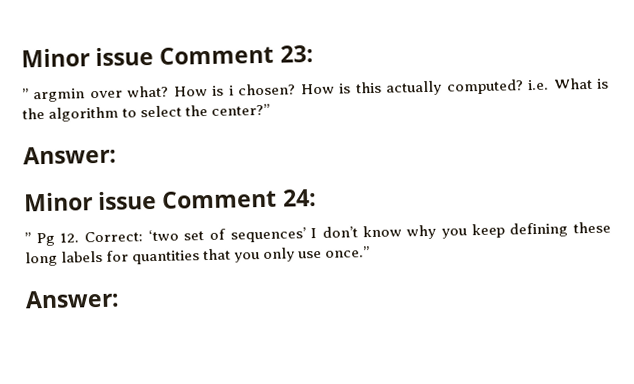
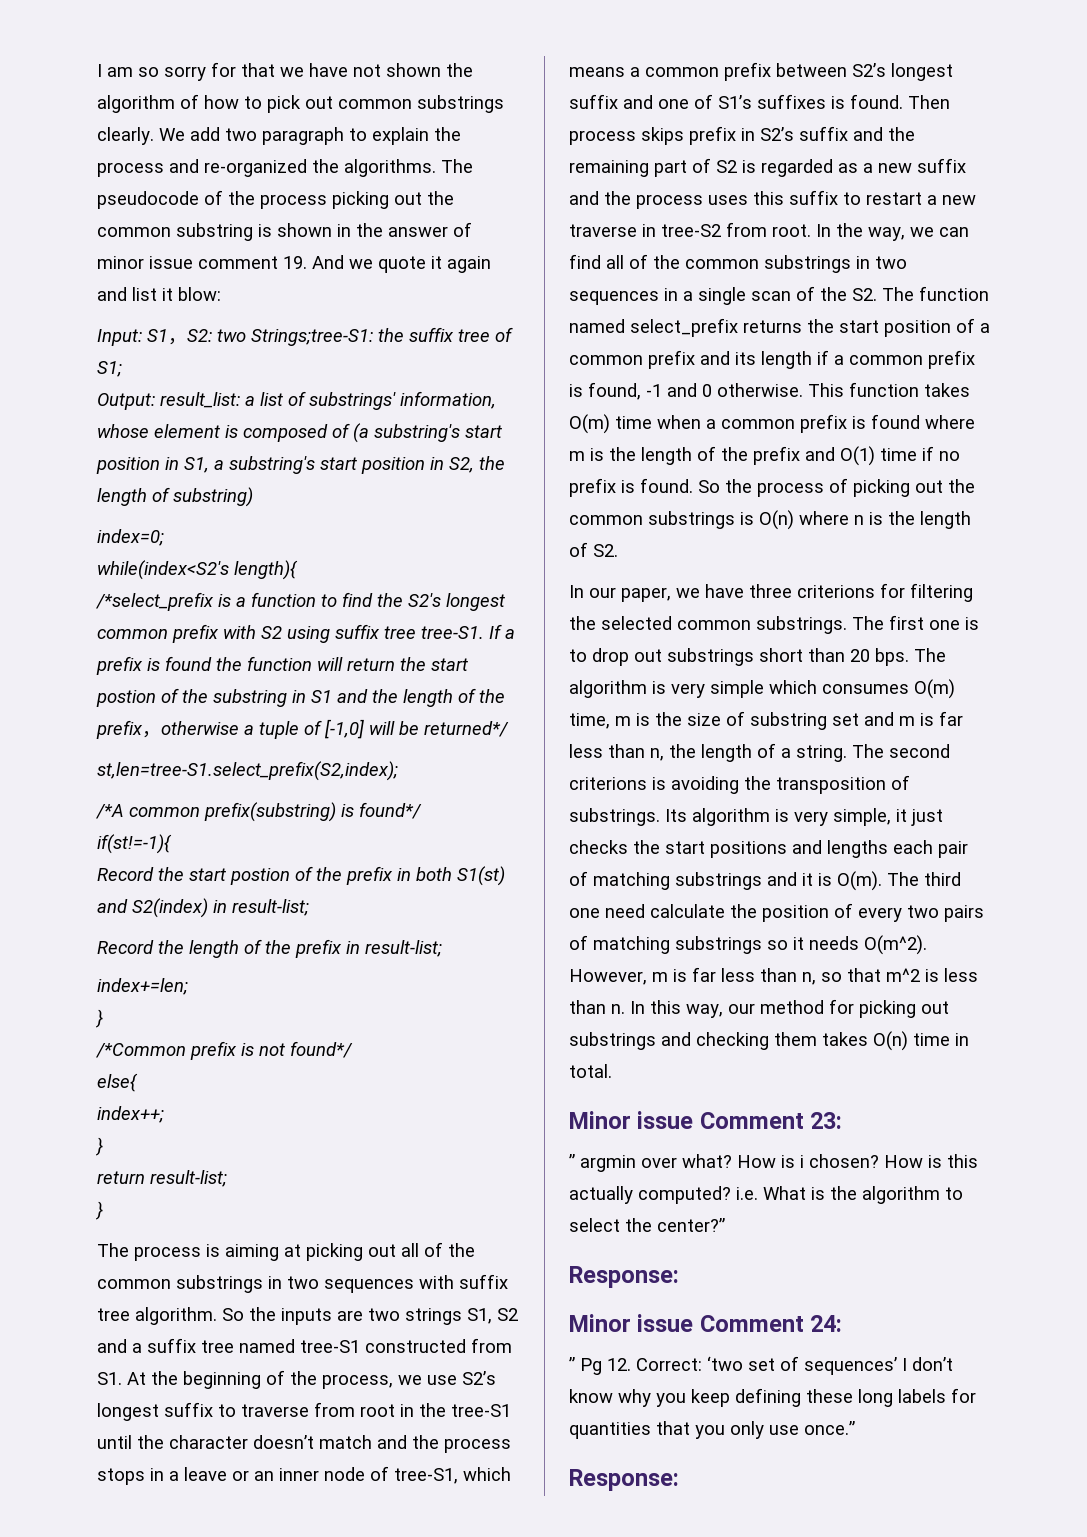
(21, 58) none -> [97,62,473,81] [97,94,504,113] [97,127,461,145] [97,159,473,177] [97,190,454,209] [97,222,472,241] [97,255,491,273] [97,287,221,301] [97,327,513,346] [97,361,122,377] [97,391,496,410] [97,423,502,443] [96,456,505,474] [97,487,253,507] [97,529,164,546] [97,560,298,580] [95,592,505,611] [97,624,515,643] [96,656,468,675] [96,688,505,707] [96,719,509,739] [97,761,398,781] [95,802,422,822] [97,834,172,854] [97,866,505,886] [97,898,309,918] [97,939,442,958] [97,978,188,995] [95,1009,103,1028] [95,1041,353,1060] [97,1073,138,1092] [97,1106,164,1123] [95,1137,103,1156] [97,1170,227,1187] [95,1201,103,1220] [97,1242,475,1261] [97,1274,508,1293] [97,1307,518,1325] [97,1338,512,1353] [97,1370,496,1389] [97,1402,511,1421] [97,1435,511,1453] [97,1466,511,1485] [569,62,953,81] [569,94,950,109] [569,126,915,145] [569,158,966,177] [569,190,976,209] [569,222,969,241] [569,254,907,273] [569,286,989,305] [569,318,990,337] [569,350,975,369] [569,382,970,400] [569,414,975,434] [569,446,960,466] [569,478,975,497] [569,510,971,530] [569,542,618,557] [569,583,973,602] [569,615,979,634] [569,648,946,666] [569,679,955,699] [569,711,963,730] [569,743,950,762] [569,775,910,794] [569,808,943,826] [569,840,968,858] [569,871,961,891] [569,903,984,922] [569,935,927,955] [569,967,978,985] [569,999,949,1018] [569,1031,969,1051] [569,1064,612,1078] I am so sorry for that we have not shown the algorithm of how to pick out common substrings clearly. We add two paragraph to explain the process and re-organized the algorithms. The pseudocode of the process picking out the common substring is shown in the answer of minor issue comment 19. And we quote it again and list it blow: // Input: S1，S2: two Strings;tree-S1: the suffix tree of S1; // Output: result_list: a list of substrings' information, whose element is composed of (a substring's start position in S1, a substring's start position in S2, the length of substring) // index=0; // while(index<S2's length){ // /*select_prefix is a function to find the S2's longest common prefix with S2 using suffix tree tree-S1. If a prefix is found the function will return the start postion of the substring in S1 and the length of the prefix，otherwise a tuple of [-1,0] will be returned*/ // st,len=tree-S1.select_prefix(S2,index); // /*A common prefix(substring) is found*/ // if(st!=-1){ // Record the start postion of the prefix in both S1(st) and S2(index) in result-list; // Record the length of the prefix in result-list; // index+=len; // } // /*Common prefix is not found*/ // else{ // index++; // } // return result-list; // } // The process is aiming at picking out all of the common substrings in two sequences with suffix tree algorithm. So the inputs are two strings S1, S2 and a suffix tree named tree-S1 constructed from S1. At the beginning of the process, we use S2’s longest suffix to traverse from root in the tree-S1 until the character doesn’t match and the process stops in a leave or an inner node of tree-S1, which means a common prefix between S2’s longest suffix and one of S1’s suffixes is found. Then process skips prefix in S2’s suffix and the remaining part of S2 is regarded as a new suffix and the process uses this suffix to restart a new traverse in tree-S2 from root. In the way, we can find all of the common substrings in two sequences in a single scan of the S2. The function named select_prefix returns the start position of a common prefix and its length if a common prefix is found, -1 and 0 otherwise. This function takes O(m) time when a common prefix is found where m is the length of the prefix and O(1) time if no prefix is found. So the process of picking out the common substrings is O(n) where n is the length of S2. // In our paper, we have three criterions for filtering the selected common substrings. The first one is to drop out substrings short than 20 bps. The algorithm is very simple which consumes O(m) time, m is the size of substring set and m is far less than n, the length of a string. The second criterions is avoiding the transposition of substrings. Its algorithm is very simple, it just checks the start positions and lengths each pair of matching substrings and it is O(m). The third one need calculate the position of every two pairs of matching substrings so it needs O(m^2). However, m is far less than n, so that m^2 is less than n. In this way, our method for picking out substrings and checking them takes O(n) time in total. //
[23,145,117,165] Answer: -> [569,1266,679,1288] Response:
[25,289,120,309] Answer: -> [569,1469,679,1491] Response:

